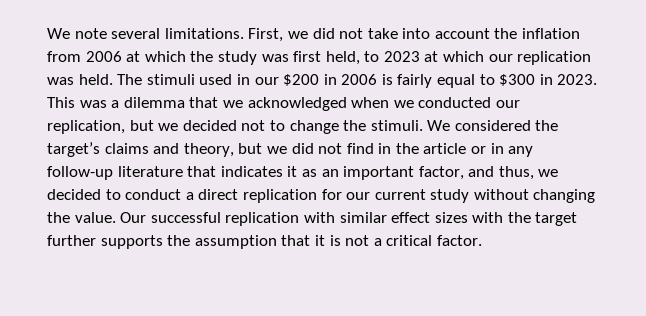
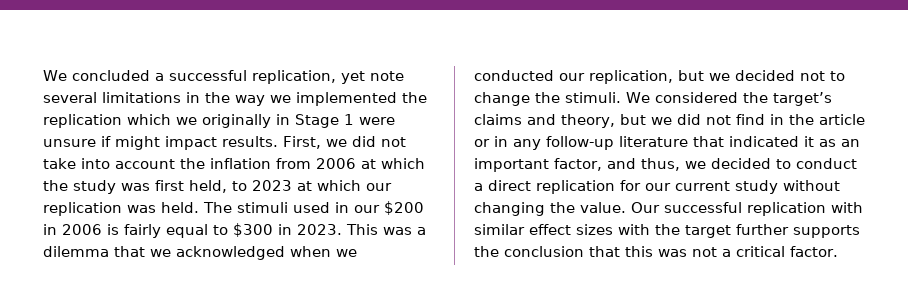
[47,28,244,39] We note several limitations. -> [43,70,404,84] [43,92,427,106] [43,114,395,128] [43,136,278,150] We concluded a successful replication, yet note several limitations in the way we implemented the replication which we originally in Stage 1 were unsure if might impact results.
[220,166,283,177] indicates -> [729,136,799,147] indicated
[194,235,341,249] assumption that it is -> [504,246,687,257] conclusion that this was

